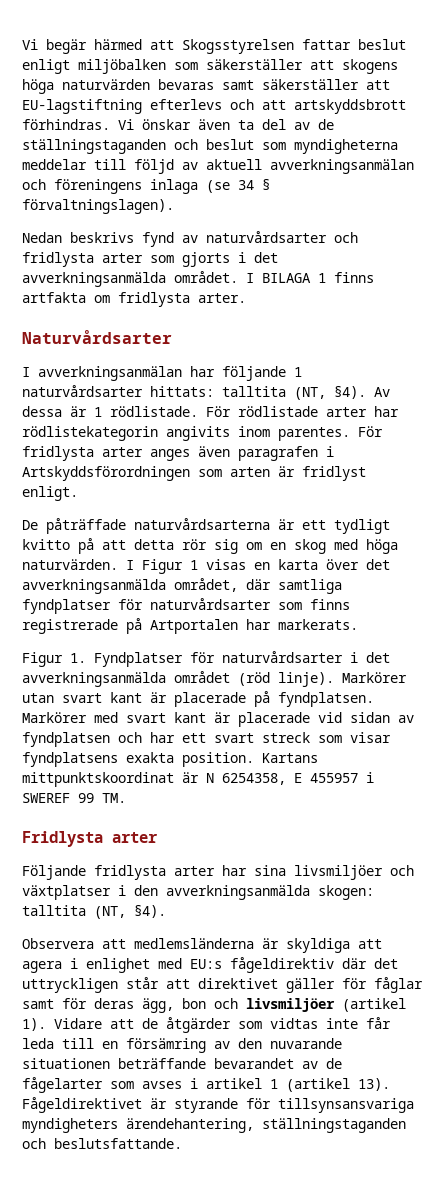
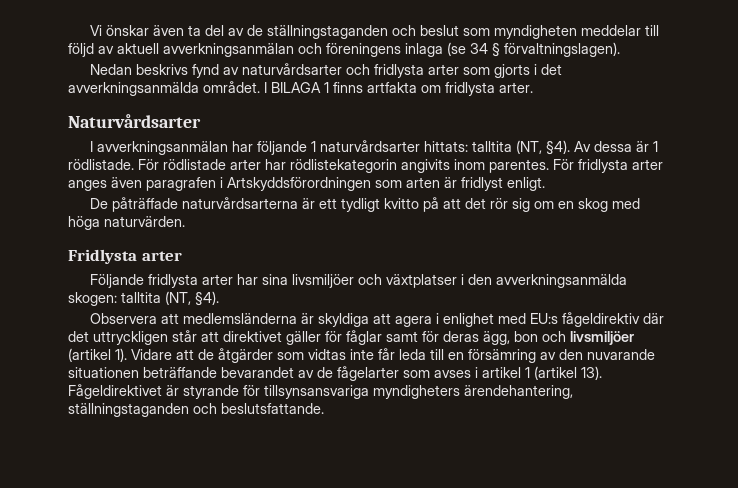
[22,39,406,54] [22,59,398,74] [22,79,390,94] [22,99,406,114] [22,119,134,130] Vi begär härmed att Skogsstyrelsen fattar beslut enligt miljöbalken som säkerställer att skogens höga naturvärden bevaras samt säkerställer att EU-lagstiftning efterlevs och att artskyddsbrott förhindras. Vi -> [89,25,102,36] Vi
[294,139,398,154] myndigheterna -> [493,25,577,39] myndigheten
[134,539,174,550] detta -> [464,198,486,209] det
[126,559,390,574] [22,578,342,594] [22,598,350,614] [22,618,358,634] [22,651,390,667] [22,671,407,687] [22,691,374,707] [22,712,414,727] [22,732,391,747] [22,752,318,767] [22,772,374,787] [22,793,126,803] I Figur 1 visas en karta över det avverkningsanmälda området, där samtliga fyndplatser för naturvårdsarter som finns registrerade på Artportalen har markerats. // Figur 1. Fyndplatser för naturvårdsarter i det avverkningsanmälda området (röd linje). Markörer utan svart kant är placerade på fyndplatsen. Markörer med svart kant är placerade vid sidan av fyndplatsen och har ett svart streck som visar fyndplatsens exakta position. Kartans mittpunktskoordinat är N 6254358, E 455957 i SWEREF 99 TM. -> (185, 221) none

